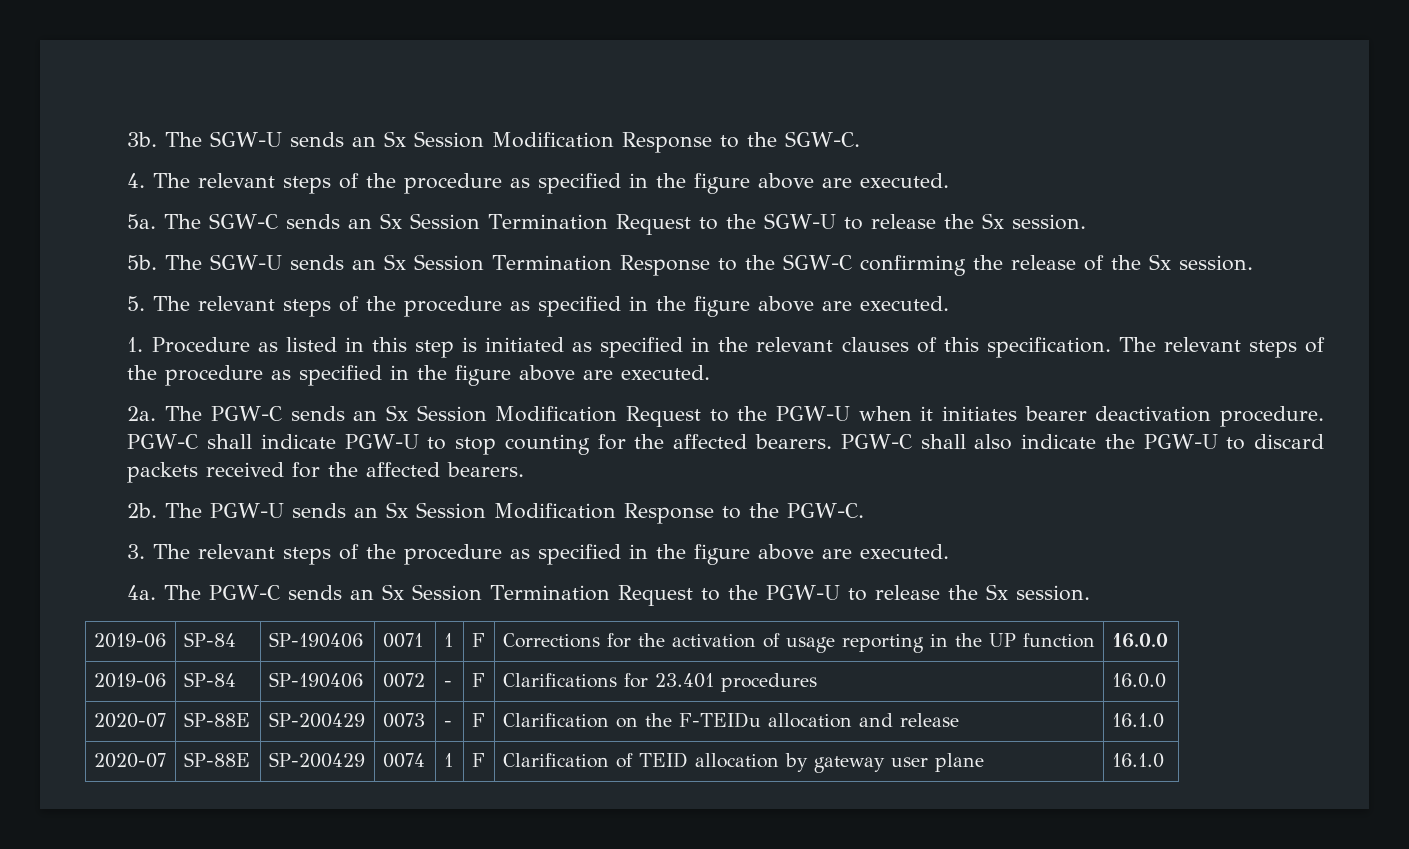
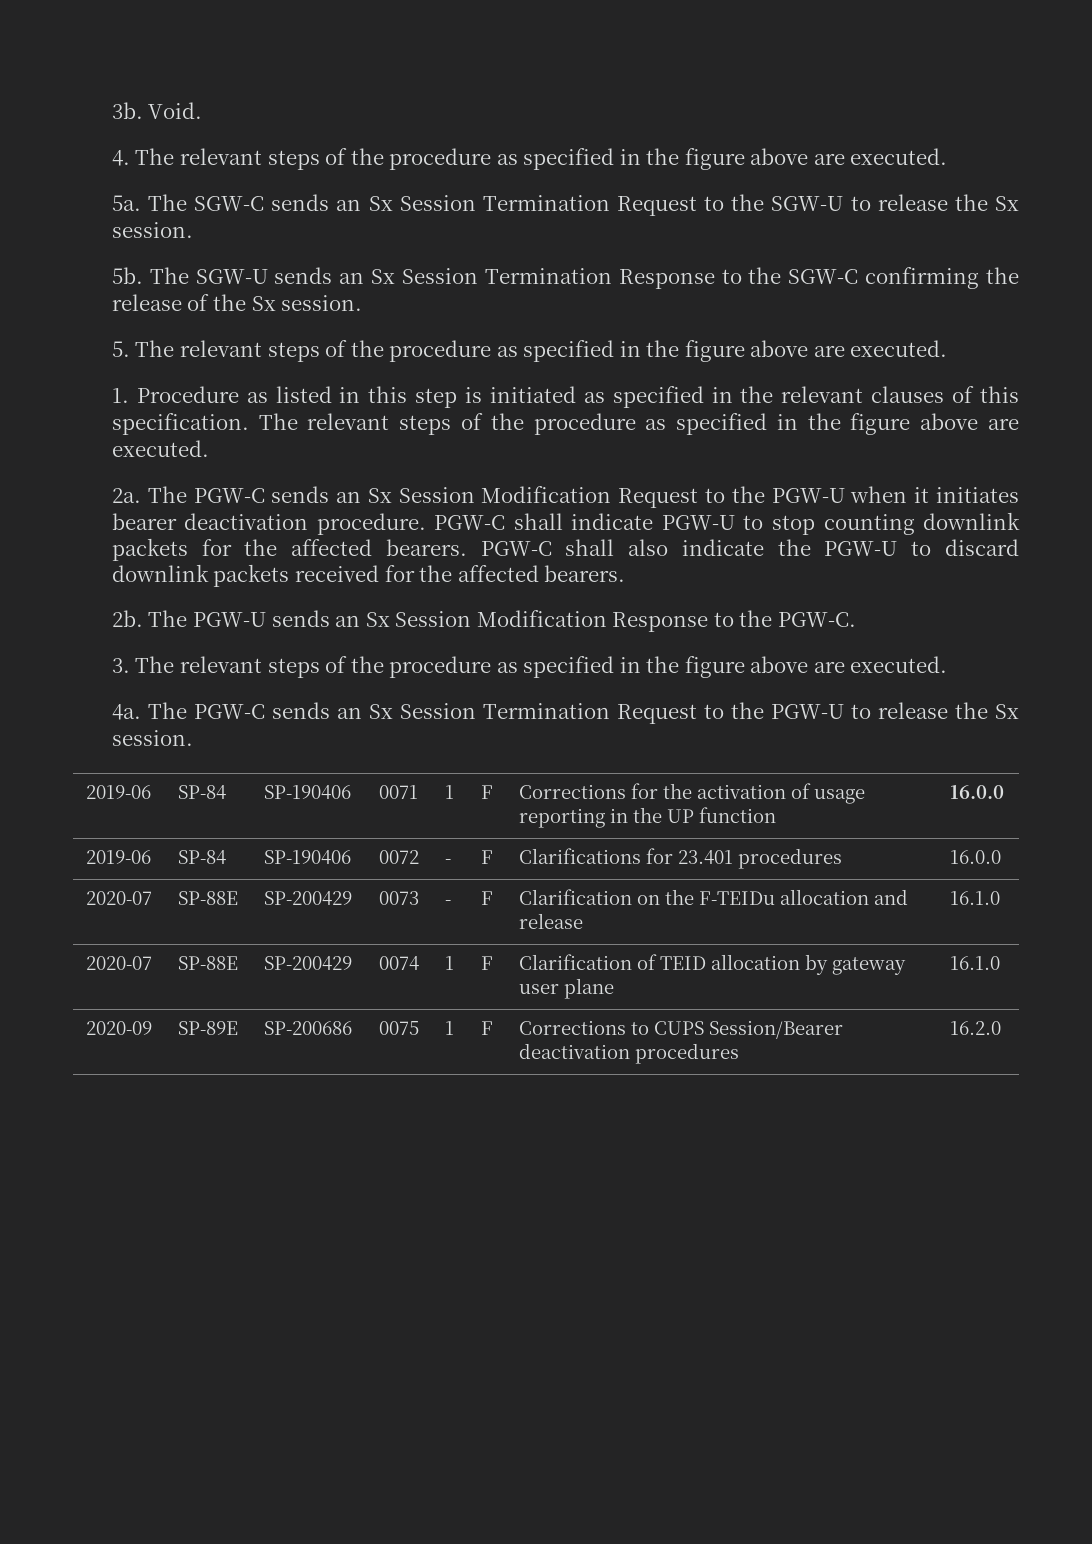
[165,131,861,153] The SGW-U sends an Sx Session Modification Response to the SGW-C. -> [148,102,203,119] Void.
(590, 444) none -> [922,512,1020,530] [111,538,188,561] downlink packets
(1325, 441) none -> [111,564,209,582] downlink
(1164, 760) none -> [85,1021,152,1035] [177,1021,238,1035] [263,1021,352,1035] [378,1021,419,1035] [444,1021,454,1035] [480,1021,493,1035] [518,1020,843,1039] [518,1043,739,1064] [949,1021,1001,1035] // 2020-09 | SP-89E | SP-200686 | 0075 | 1 | F | Corrections to CUPS Session/Bearer deactivation procedures | 16.2.0

